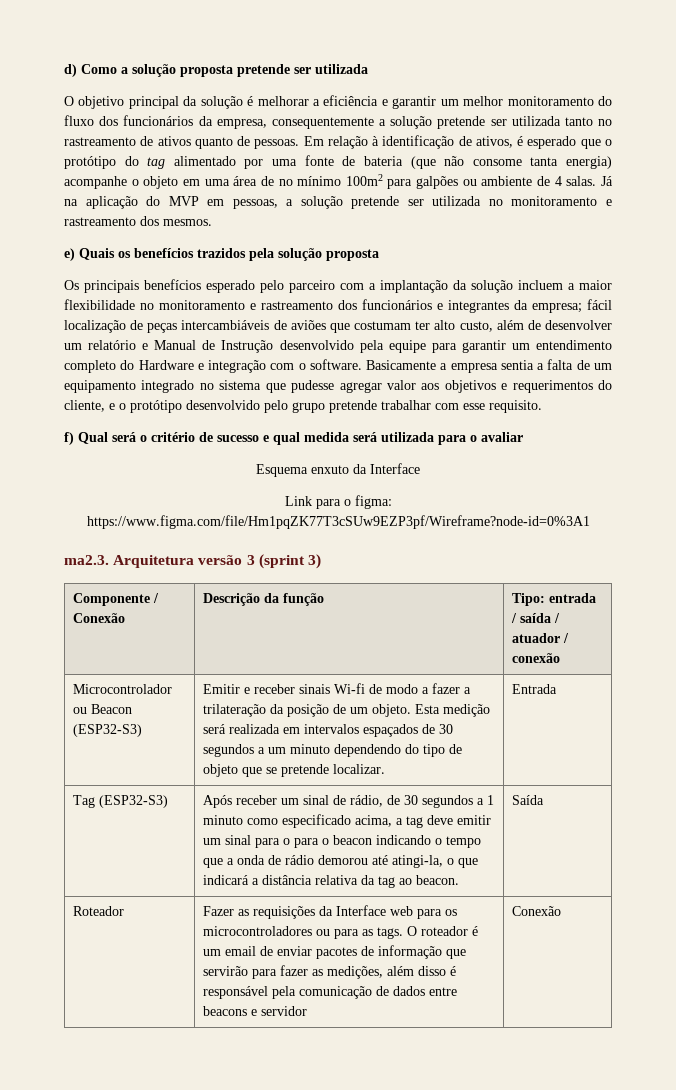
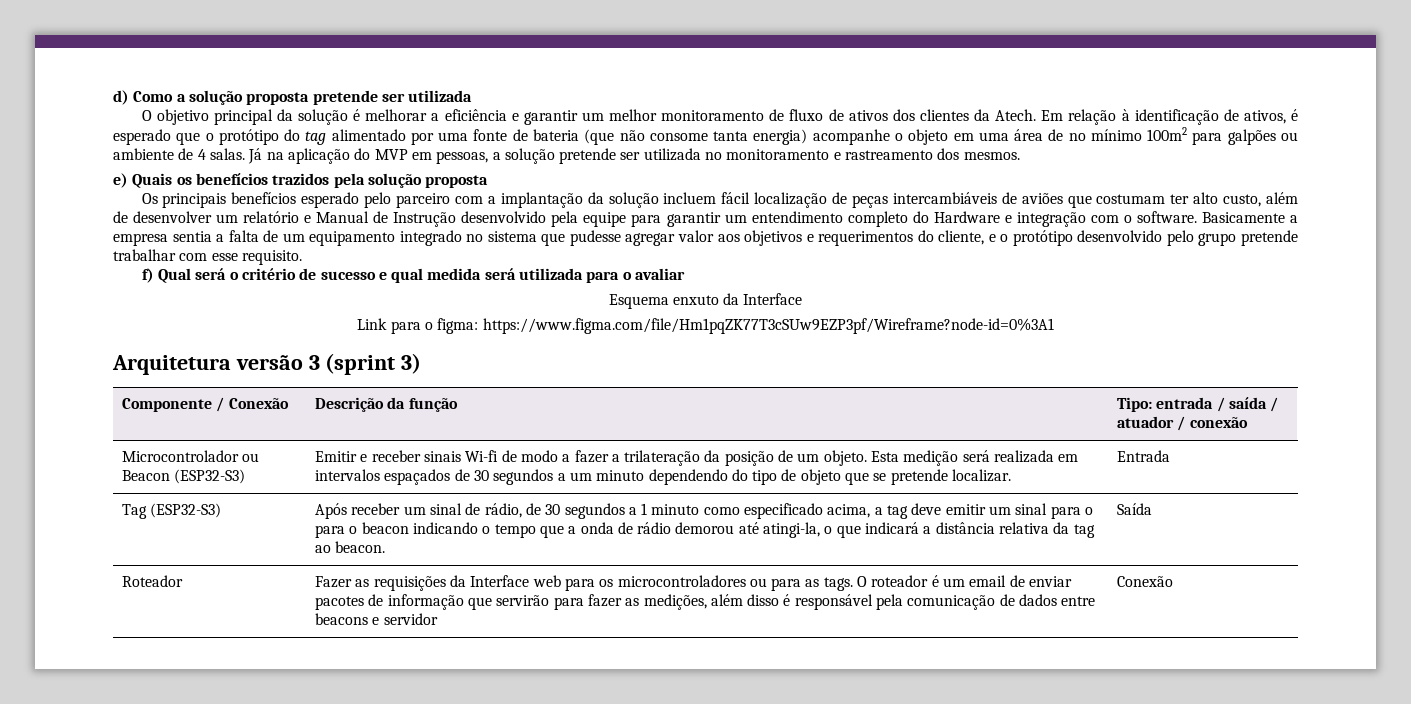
[598,96,613,106] [64,115,612,129] [64,136,300,149] do fluxo dos funcionários da empresa, consequentemente a solução pretende ser utilizada tanto no rastreamento de ativos quanto de pessoas. -> [769,109,1037,121] de fluxo de ativos dos clientes da Atech.
[568,280,612,290] [64,299,582,313] a maior flexibilidade no monitoramento e rastreamento dos funcionários e integrantes da empresa; -> (717, 198) none
[64,555,109,565] ma2.3. -> (1054, 326) none

